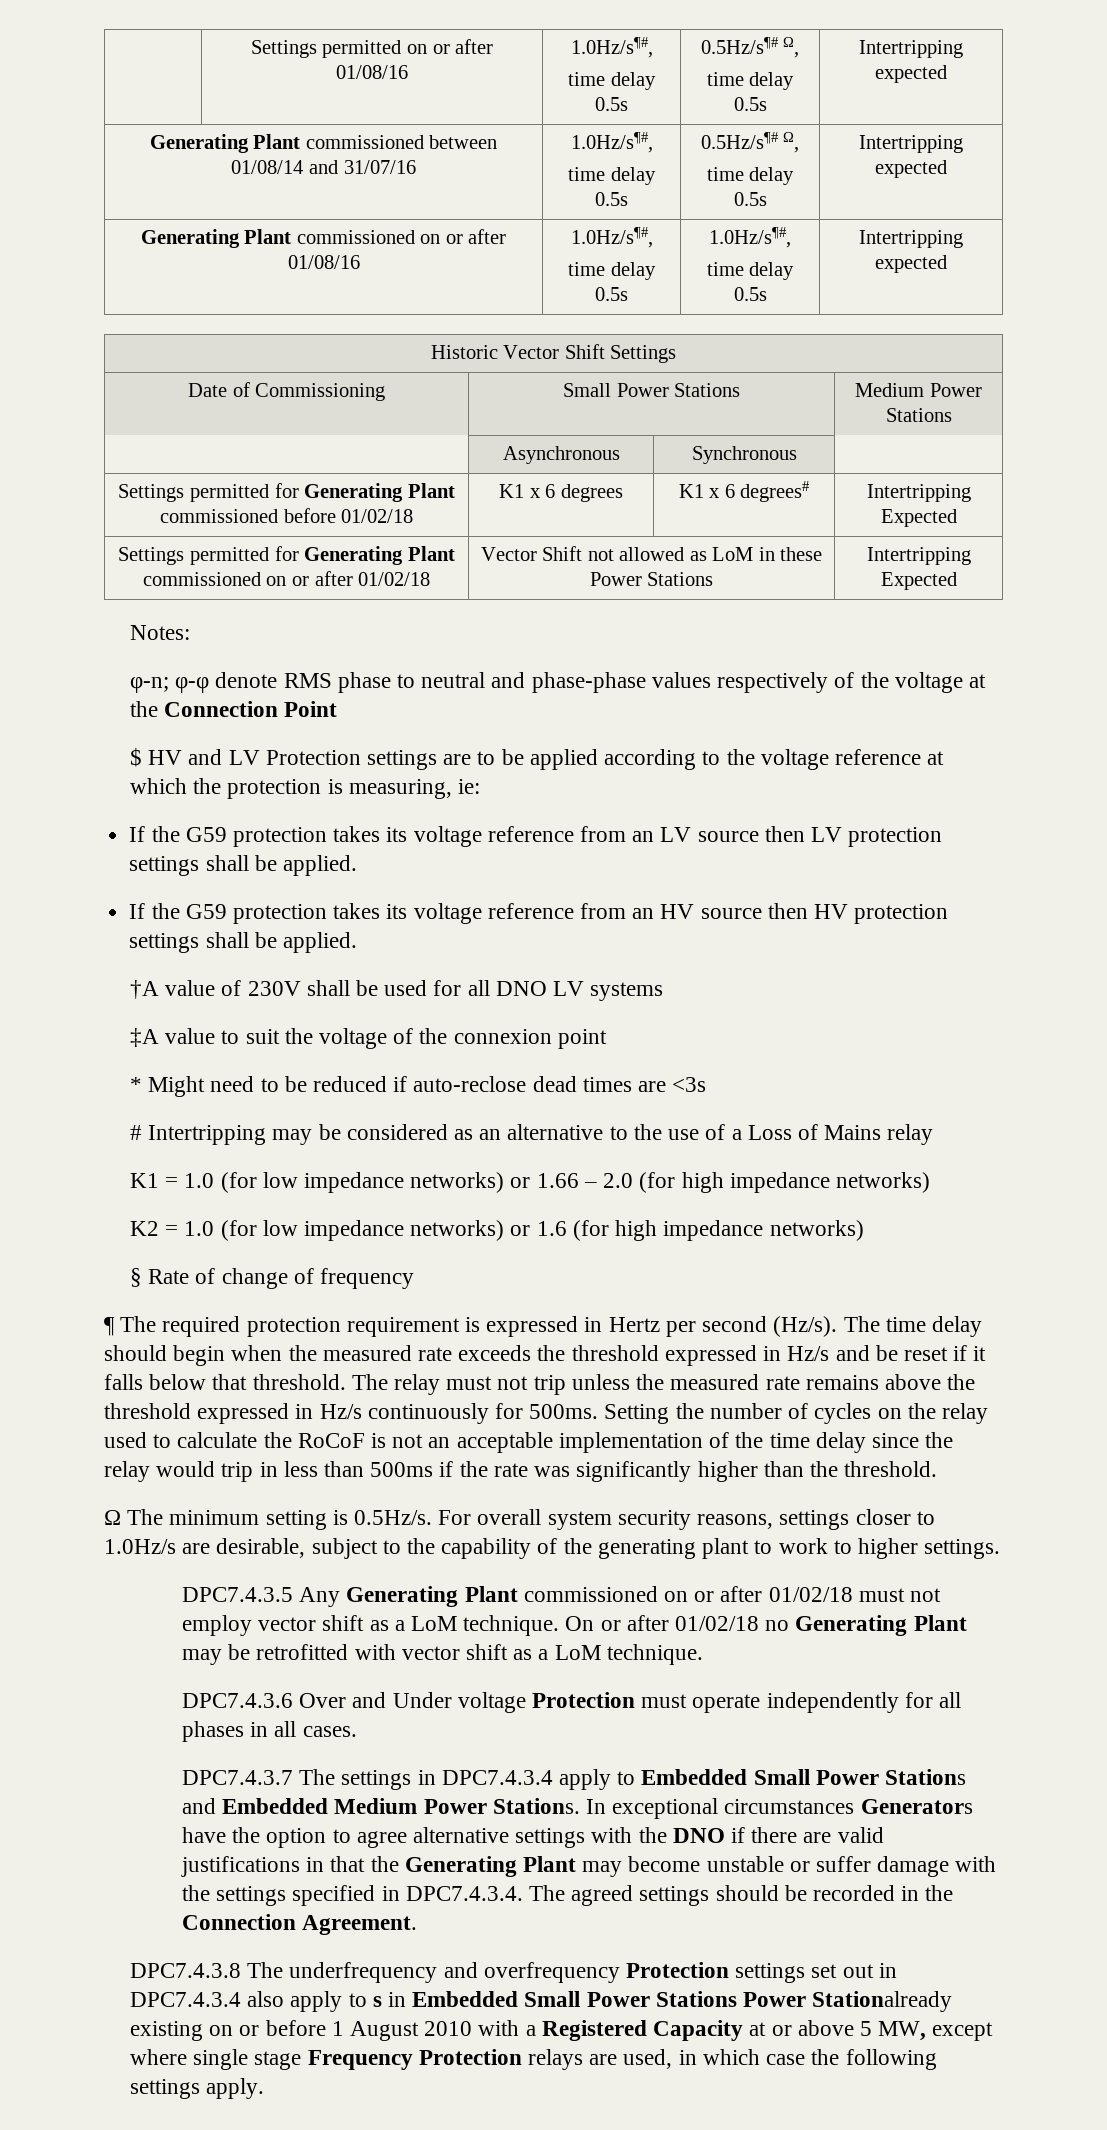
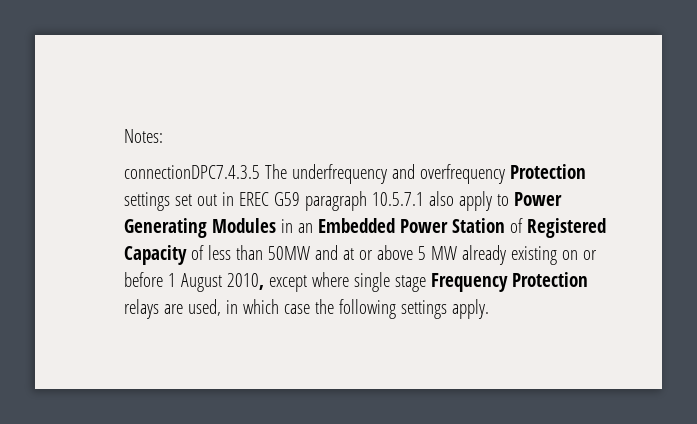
[250,39,494,58] [336,65,408,79] [570,37,653,58] [568,72,656,90] [595,97,628,111] [700,37,800,58] [706,72,795,90] [733,97,767,111] [859,40,963,58] [875,65,947,83] [149,134,498,153] [231,160,416,174] [570,132,653,153] [568,167,656,185] [595,192,628,206] [700,132,800,153] [706,167,795,185] [733,192,767,206] [859,135,963,153] [875,160,947,178] [140,229,507,248] [287,255,360,269] [570,227,653,248] [568,262,656,280] [595,287,628,301] [709,227,791,248] [706,262,795,280] [733,287,767,301] [859,230,963,248] [875,255,947,273] [430,344,677,363] [187,382,386,401] [562,383,741,397] [855,383,982,397] [885,408,952,422] [502,446,620,464] [691,446,797,464] [118,483,455,502] [159,508,414,523] [499,484,623,502] [678,481,810,502] [866,484,971,502] [880,509,957,527] [118,546,455,565] [142,571,431,586] [480,546,823,561] [589,572,714,586] [866,547,971,565] [880,572,957,590] [129,625,190,640] [129,672,986,693] [129,701,338,717] [129,748,945,770] [129,778,481,799] [129,826,943,847] [129,855,357,876] [129,903,949,924] [129,932,357,953] [129,980,664,1001] [129,1028,607,1049] [129,1076,707,1097] [129,1124,934,1145] [129,1172,930,1193] [129,1220,864,1241] [129,1268,415,1289] [104,1316,982,1337] [104,1345,987,1366] [104,1374,976,1395] [104,1403,988,1424] [104,1432,954,1453] [104,1461,938,1482] [104,1509,935,1530] [104,1538,1001,1559] [181,1586,942,1607] [181,1615,967,1636] [181,1644,703,1665] [181,1692,962,1713] [181,1721,357,1742] [181,1769,967,1790] [181,1798,973,1819] [181,1827,884,1848] [180,1856,997,1877] [181,1885,954,1906] [181,1914,418,1935] [129,1963,241,1978] | Settings permitted on or after 01/08/16 | 1.0Hz/s¶#, // time delay 0.5s | 0.5Hz/s¶# Ω, // time delay 0.5s | Intertripping expected // Generating Plant commissioned between 01/08/14 and 31/07/16 | 1.0Hz/s¶#, // time delay 0.5s | 0.5Hz/s¶# Ω, // time delay 0.5s | Intertripping expected // Generating Plant commissioned on or after 01/08/16 | 1.0Hz/s¶#, // time delay 0.5s | 1.0Hz/s¶#, // time delay 0.5s | Intertripping expected // Historic Vector Shift Settings // Date of Commissioning | Small Power Stations | Medium Power Stations // | Asynchronous | Synchronous | // Settings permitted for Generating Plant commissioned before 01/02/18 | K1 x 6 degrees | K1 x 6 degrees# | Intertripping Expected // Settings permitted for Generating Plant commissioned on or after 01/02/18 | Vector Shift not allowed as LoM in these Power Stations | Intertripping Expected // Notes: // φ-n; φ-φ denote RMS phase to neutral and phase-phase values respectively of the voltage at the Connection Point // $ HV and LV Protection settings are to be applied according to the voltage reference at which the protection is measuring, ie: // If the G59 protection takes its voltage reference from an LV source then LV protection settings shall be applied. // If the G59 protection takes its voltage reference from an HV source then HV protection settings shall be applied. // †A value of 230V shall be used for all DNO LV systems // ‡A value to suit the voltage of the connexion point // * Might need to be reduced if auto-reclose dead times are <3s // # Intertripping may be considered as an alternative to the use of a Loss of Mains relay // K1 = 1.0 (for low impedance networks) or 1.66 – 2.0 (for high impedance networks) // K2 = 1.0 (for low impedance networks) or 1.6 (for high impedance networks) // § Rate of change of frequency // ¶ The required protection requirement is expressed in Hertz per second (Hz/s). The time delay should begin when the measured rate exceeds the threshold expressed in Hz/s and be reset if it falls below that threshold. The relay must not trip unless the measured rate remains above the threshold expressed in Hz/s continuously for 500ms. Setting the number of cycles on the relay used to calculate the RoCoF is not an acceptable implementation of the time delay since the relay would trip in less than 500ms if the rate was significantly higher than the threshold. // Ω The minimum setting is 0.5Hz/s. For overall system security reasons, settings closer to 1.0Hz/s are desirable, subject to the capability of the generating plant to work to higher settings. // DPC7.4.3.5 Any Generating Plant commissioned on or after 01/02/18 must not employ vector shift as a LoM technique. On or after 01/02/18 no Generating Plant may be retrofitted with vector shift as a LoM technique. // DPC7.4.3.6 Over and Under voltage Protection must operate independently for all phases in all cases. // DPC7.4.3.7 The settings in DPC7.4.3.4 apply to Embedded Small Power Stations and Embedded Medium Power Stations. In exceptional circumstances Generators have the option to agree alternative settings with the DNO if there are valid justifications in that the Generating Plant may become unstable or suffer damage with the settings specified in DPC7.4.3.4. The agreed settings should be recorded in the Connection Agreement. // DPC7.4.3.8 -> [124,129,164,143] [124,165,261,179] Notes: // connectionDPC7.4.3.5
[129,1991,953,2012] DPC7.4.3.4 also apply to s in Embedded Small Power Stations Power Stationalready -> [239,191,563,211] [124,218,607,238] [124,245,507,265] EREC G59 paragraph 10.5.7.1 also apply to Power Generating Modules in an Embedded Power Station of Registered Capacity of less than 50MW and at or above 5 MW already
[424,2020,927,2041] 2010 with a Registered Capacity at or above 5 MW, -> [227,273,265,290] 2010,

